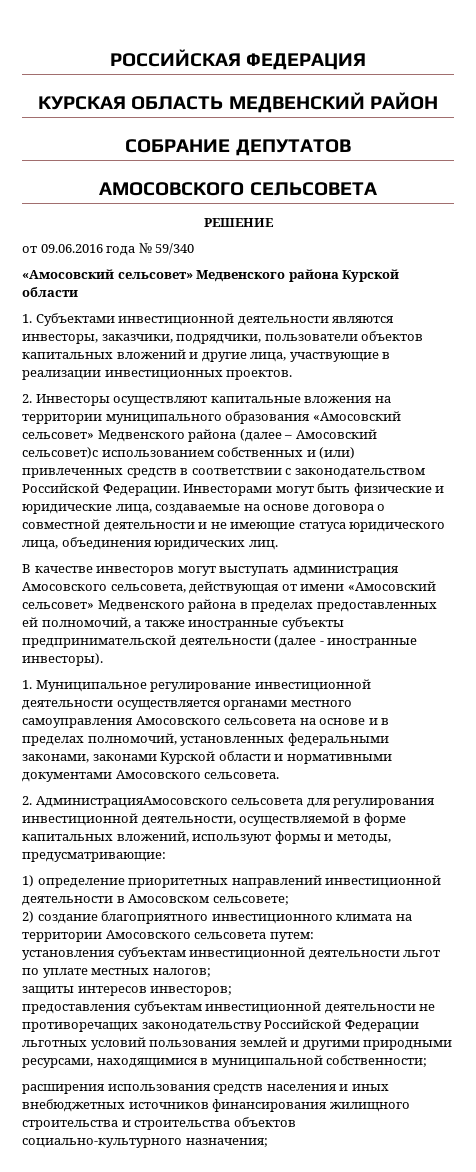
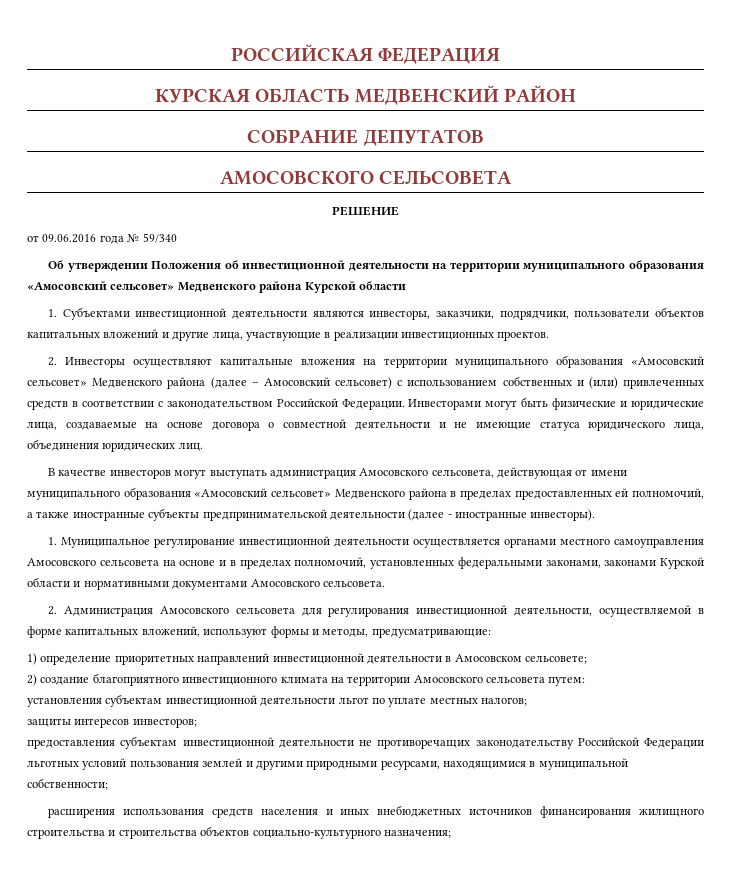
(195, 249) none -> [47,260,704,272] Об утверждении Положения об инвестиционной деятельности на территории муниципального образования
[22,447,98,459] сельсовет)с -> [335,377,403,389] сельсовет) с
(345, 587) none -> [27,487,191,500] муниципального образования
[35,796,228,808] АдминистрацияАмосовского -> [63,606,229,617] Администрация Амосовского

